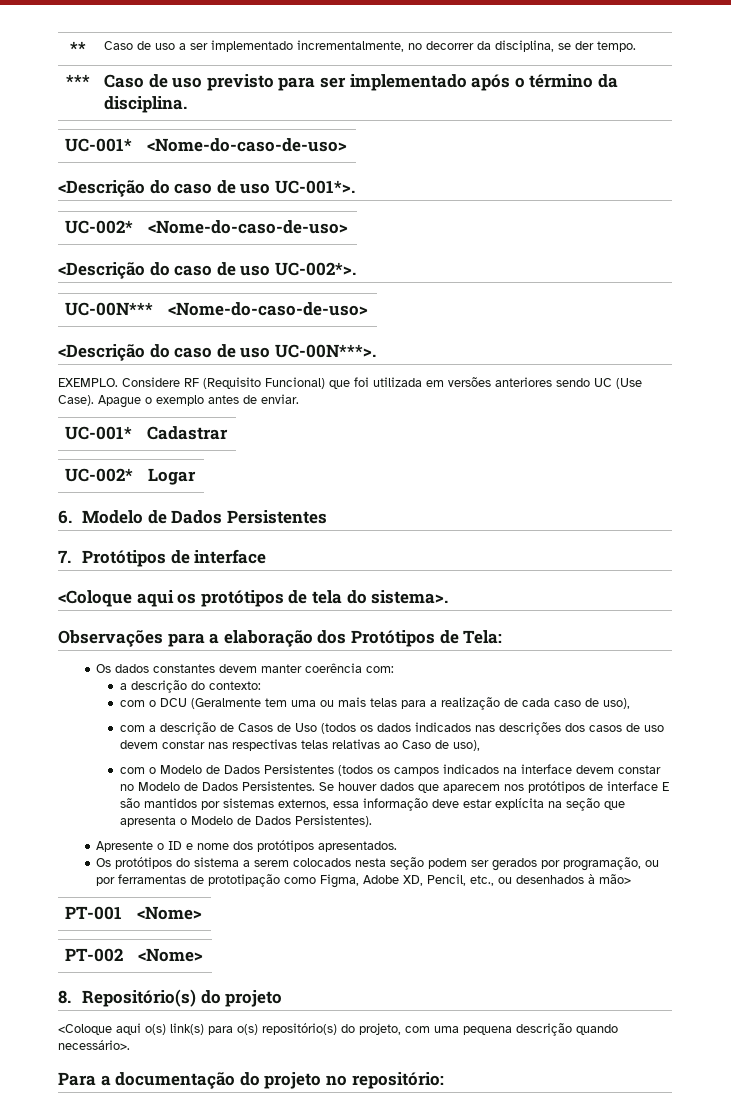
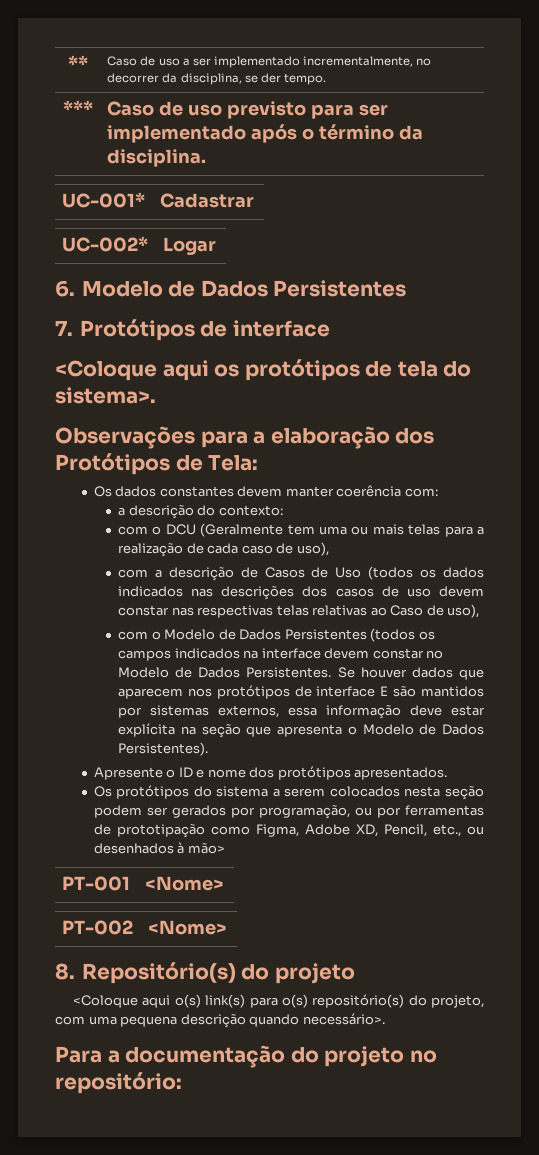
[65,138,133,152] [147,138,348,152] [58,180,355,197] [65,220,134,234] [148,220,349,234] [58,262,356,279] [65,302,154,316] [168,302,369,316] [58,344,376,361] [58,377,642,389] [58,394,299,408] // UC-001* | <Nome-do-caso-de-uso> // <Descrição do caso de uso UC-001*>. // UC-002* | <Nome-do-caso-de-uso> // <Descrição do caso de uso UC-002*>. // UC-00N*** | <Nome-do-caso-de-uso> // <Descrição do caso de uso UC-00N***>. // EXEMPLO. Considere RF (Requisito Funcional) que foi utilizada em versões anteriores sendo UC (Use Case). Apague o exemplo antes de enviar. -> (207, 158) none

